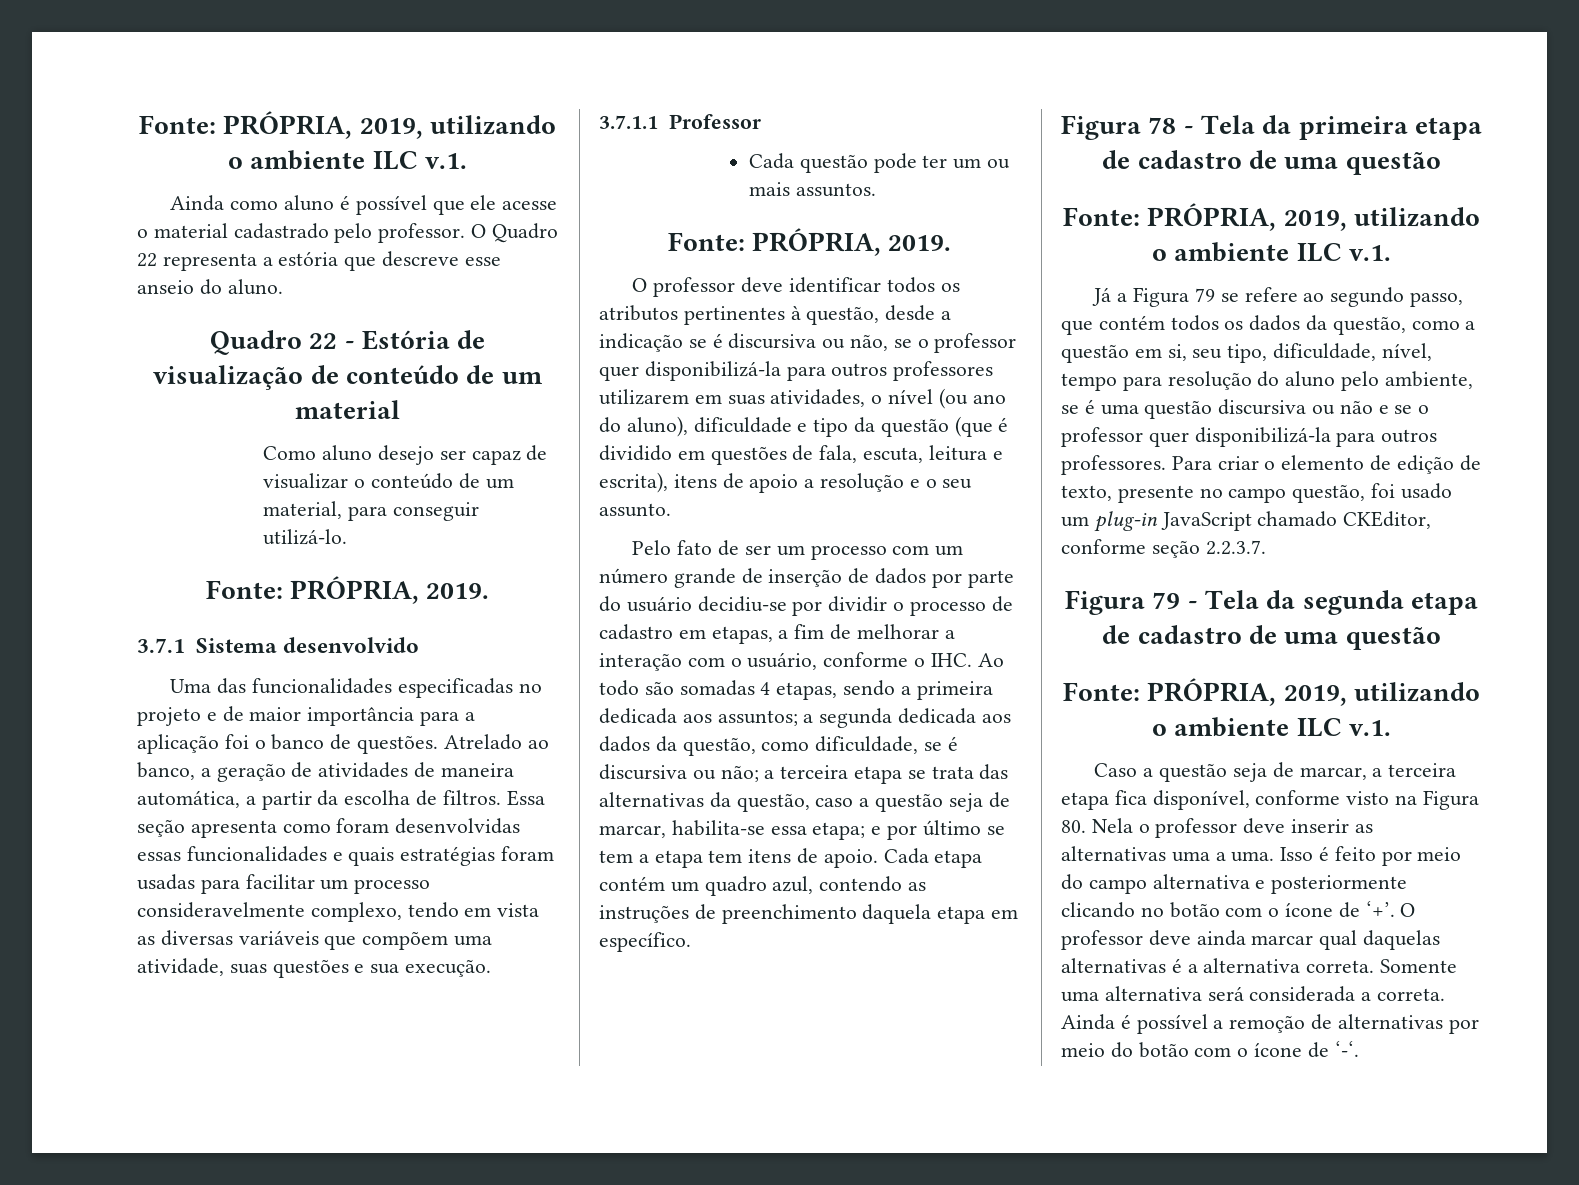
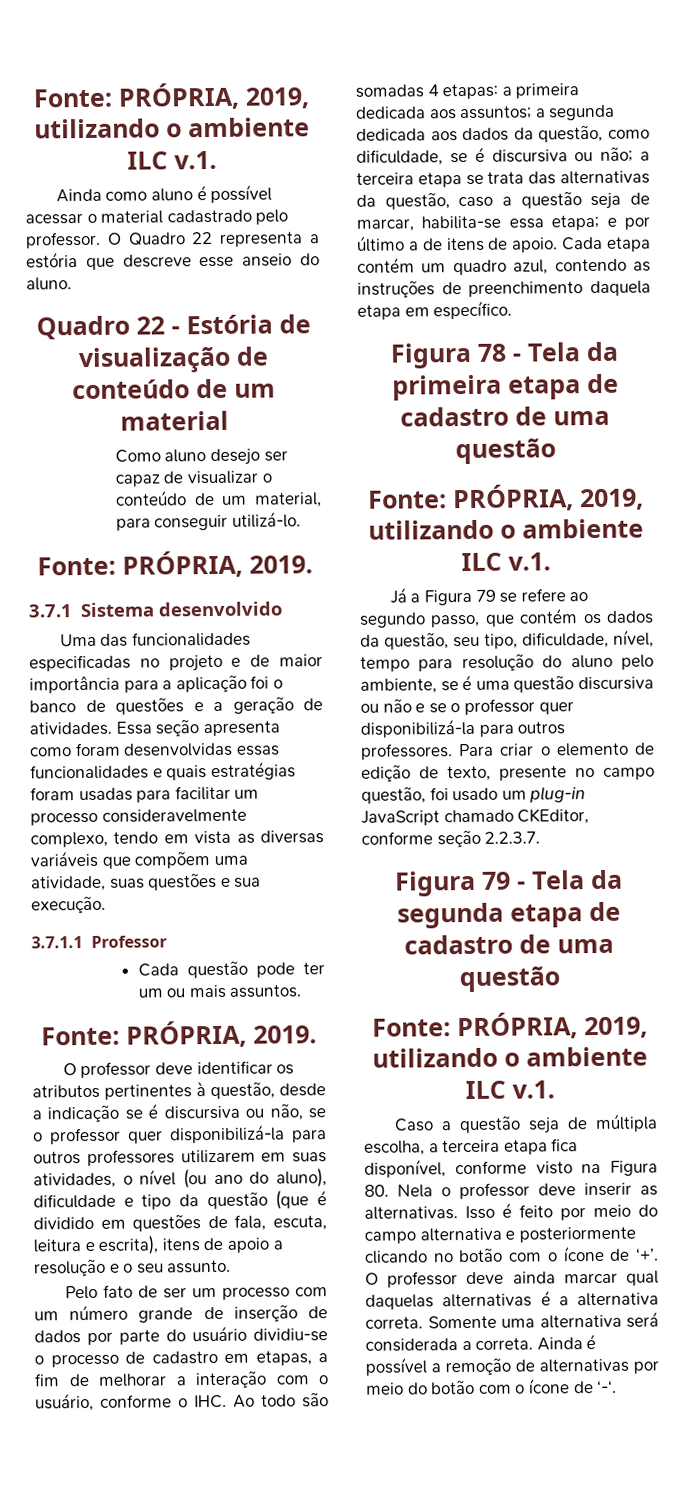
[432,195,558,215] que ele acesse -> [25,213,83,225] acessar
[357,734,549,754] [137,762,514,782] [137,790,501,810] questões. Atrelado ao banco, a geração de atividades de maneira automática, a partir da escolha de filtros. -> [115,696,323,715] [29,721,112,736] questões e a geração de atividades.
[886,277,935,293] todos -> (273, 1067) none
[697,596,888,616] decidiu-se por dividir -> [253,1328,328,1342] dividiu-se
[776,680,896,700] etapas, sendo -> [442,83,499,100] etapas:
[986,826,1005,835] [599,850,743,868] se tem a etapa tem -> [408,238,443,251] a de
[1170,315,1219,331] todos -> (579, 616) none
[1411,320,1476,330] [1061,344,1187,363] como a questão em si, -> (449, 641) none
[1299,767,1367,780] marcar, -> [595,1113,658,1133] [364,1140,425,1156] múltipla escolha,
[1061,846,1275,862] alternativas uma a uma. -> [364,1206,458,1220] alternativas.

